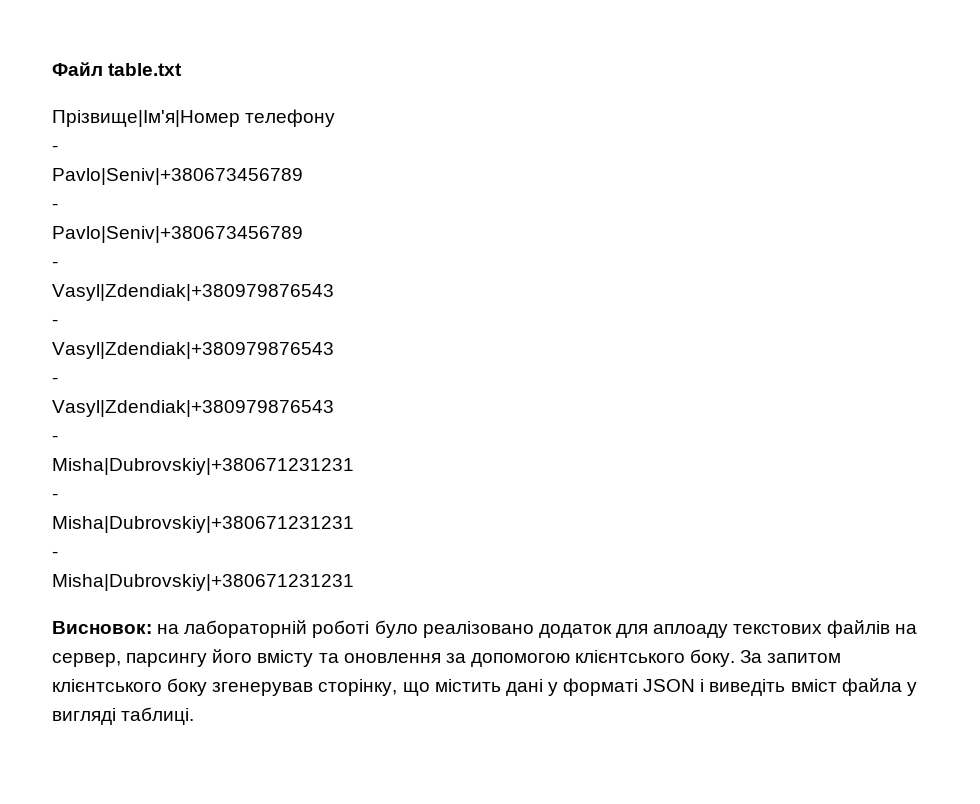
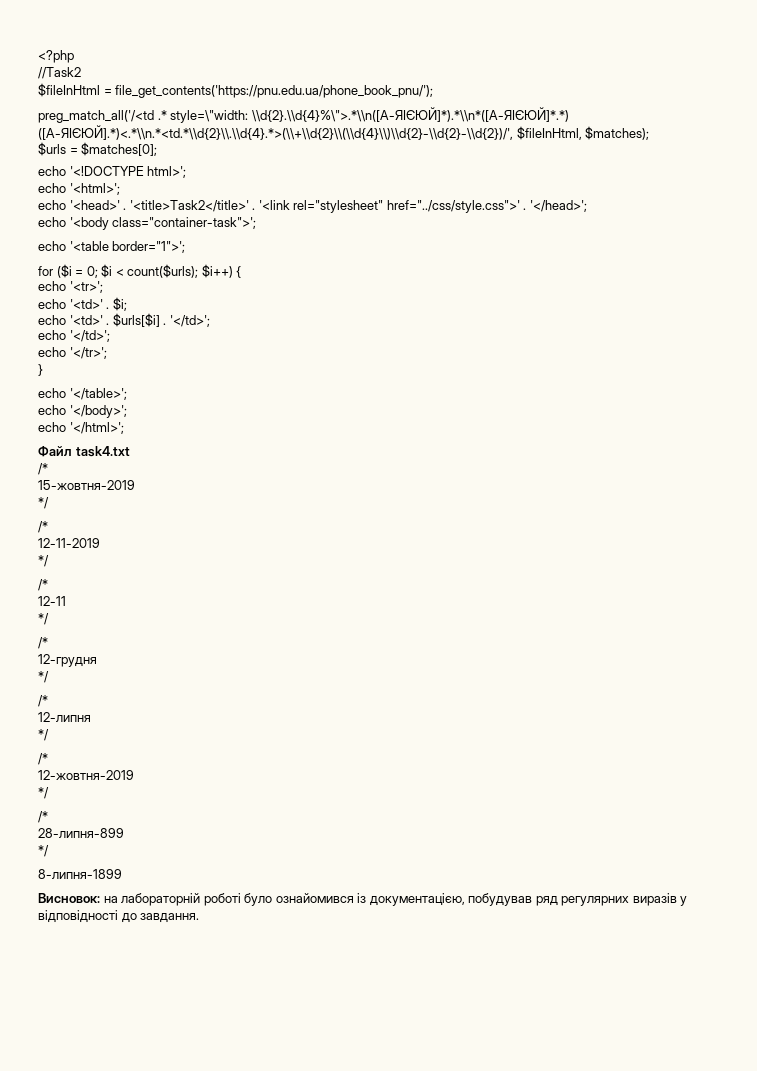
[52,62,183,76] [52,109,336,127] [52,145,58,152] [52,168,303,185] [52,203,58,210] [52,226,303,243] [52,261,58,268] [52,284,334,301] [52,319,58,326] [52,342,334,359] [52,377,58,384] [52,400,334,417] [52,435,58,442] [52,458,354,475] [52,493,58,500] [52,516,354,533] [52,551,58,558] [52,574,354,591] Файл table.txt // Прізвище|Ім'я|Номер телефону // - // Pavlo|Seniv|+380673456789 // - // Pavlo|Seniv|+380673456789 // - // Vasyl|Zdendiak|+380979876543 // - // Vasyl|Zdendiak|+380979876543 // - // Vasyl|Zdendiak|+380979876543 // - // Misha|Dubrovskiy|+380671231231 // - // Misha|Dubrovskiy|+380671231231 // - // Misha|Dubrovskiy|+380671231231 -> [38,50,74,63] [38,67,81,79] [38,83,434,98] [38,107,569,123] [38,125,650,140] [38,142,158,156] [38,166,187,178] [38,183,120,195] [38,200,587,213] [38,217,257,230] [38,241,186,253] [38,264,242,278] [38,281,103,293] [38,297,127,311] [38,313,210,327] [38,330,110,342] [38,347,107,359] [38,364,43,376] [38,388,127,400] [38,405,127,418] [38,422,124,434] [38,446,130,457] [38,463,48,475] [38,480,135,490] [38,497,49,509] [38,521,48,533] [38,538,100,548] [38,555,49,567] [38,579,48,591] [38,596,66,606] [38,613,49,625] [38,637,48,649] [38,654,97,667] [38,671,49,683] [38,695,48,707] [38,712,91,722] [38,729,49,741] [38,753,48,765] [38,770,134,780] [38,787,49,799] [38,811,48,823] [38,828,124,838] [38,845,49,857] [38,869,122,879] <?php // //Task2 // $fileInHtml = file_get_contents('https://pnu.edu.ua/phone_book_pnu/'); // preg_match_all('/<td .* style=\"width: \\d{2}.\\d{4}%\">.*\\n([А-ЯІЄЮЙ]*).*\\n*([А-ЯІЄЮЙ]*.*) ([А-ЯІЄЮЙ].*)<.*\\n.*<td.*\\d{2}\\.\\d{4}.*>(\\+\\d{2}\\(\\d{4}\\)\\d{2}-\\d{2}-\\d{2})/', $fileInHtml, $matches); // $urls = $matches[0]; // echo '<!DOCTYPE html>'; // echo '<html>'; // echo '<head>' . '<title>Task2</title>' . '<link rel="stylesheet" href="../css/style.css">' . '</head>'; // echo '<body class="container-task">'; // echo '<table border="1">'; // for ($i = 0; $i < count($urls); $i++) { // echo '<tr>'; // echo '<td>' . $i; // echo '<td>' . $urls[$i] . '</td>'; // echo '</td>'; // echo '</tr>'; // } // echo '</table>'; // echo '</body>'; // echo '</html>'; // Файл task4.txt // /* // 15-жовтня-2019 // */ // /* // 12-11-2019 // */ // /* // 12-11 // */ // /* // 12-грудня // */ // /* // 12-липня // */ // /* // 12-жовтня-2019 // */ // /* // 28-липня-899 // */ // 8-липня-1899
[422,620,918,638] [52,649,842,667] [52,678,917,696] [52,707,195,725] реалізовано додаток для аплоаду текстових файлів на сервер, парсингу його вмісту та оновлення за допомогою клієнтського боку. За запитом клієнтського боку згенерував сторінку, що містить дані у форматі JSON і виведіть вміст файла у вигляді таблиці. -> [275,893,688,906] [38,910,200,923] ознайомився із документацією, побудував ряд регулярних виразів у відповідності до завдання.

